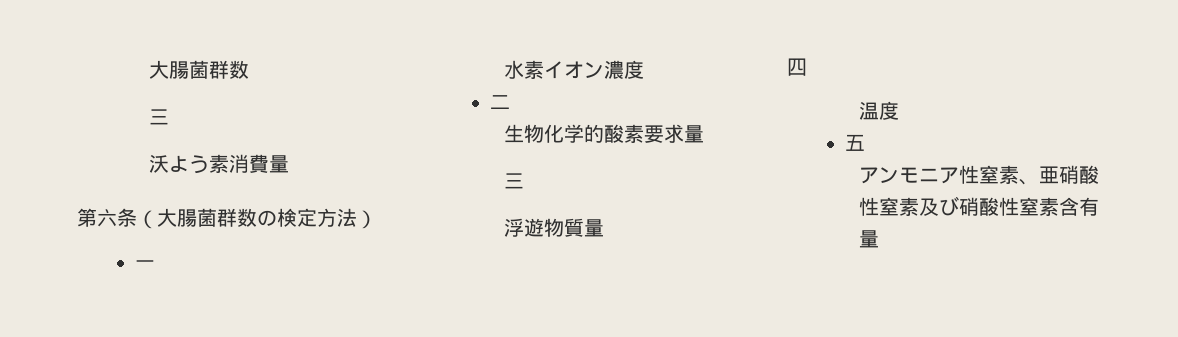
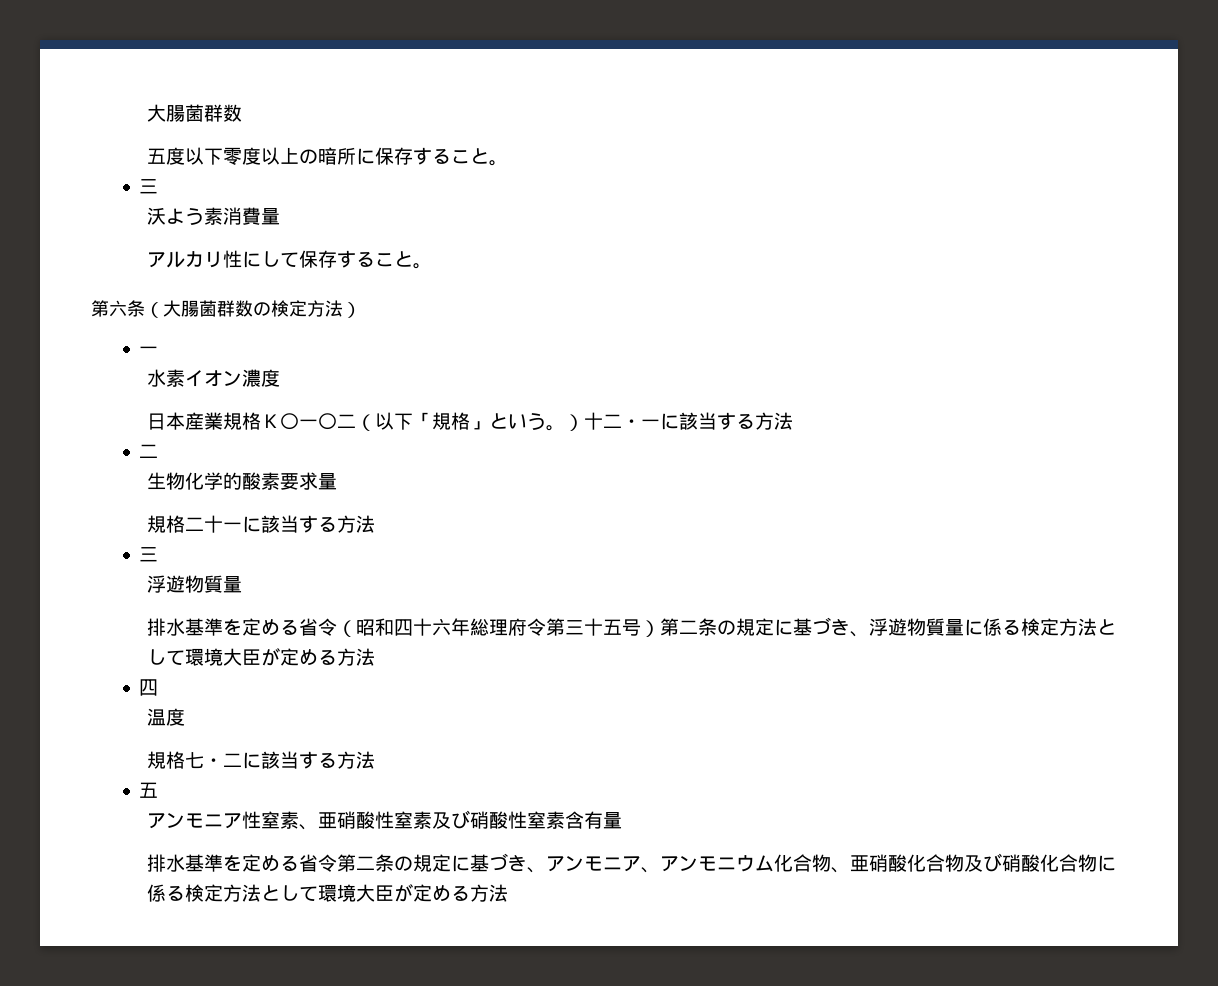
[149,109,170,125] [149,154,290,174] 三 // 沃よう素消費量 -> [146,147,508,166] [139,179,159,194] [146,207,280,225] [146,250,432,269] 五度以下零度以上の暗所に保存すること。 // 三 // 沃よう素消費量 // アルカリ性にして保存すること。
(645, 69) none -> [146,412,793,431] // 日本産業規格Ｋ〇一〇二（以下「規格」という。）十二・一に該当する方法
[504,173,525,189] [504,218,605,237] [787,58,807,76] [859,101,900,120] 三 // 浮遊物質量 // 四 // 温度 -> [146,515,375,533] [139,547,159,562] [146,575,242,593] [146,617,1116,637] [146,648,375,666] [139,679,159,696] [146,708,185,726] [146,751,375,769] 規格二十一に該当する方法 // 三 // 浮遊物質量 // 排水基準を定める省令（昭和四十六年総理府令第三十五号）第二条の規定に基づき、浮遊物質量に係る検定方法として環境大臣が定める方法 // 四 // 温度 // 規格七・二に該当する方法
(880, 239) none -> [146,853,1116,873] [146,884,508,902] // 排水基準を定める省令第二条の規定に基づき、アンモニア、アンモニウム化合物、亜硝酸化合物及び硝酸化合物に係る検定方法として環境大臣が定める方法

